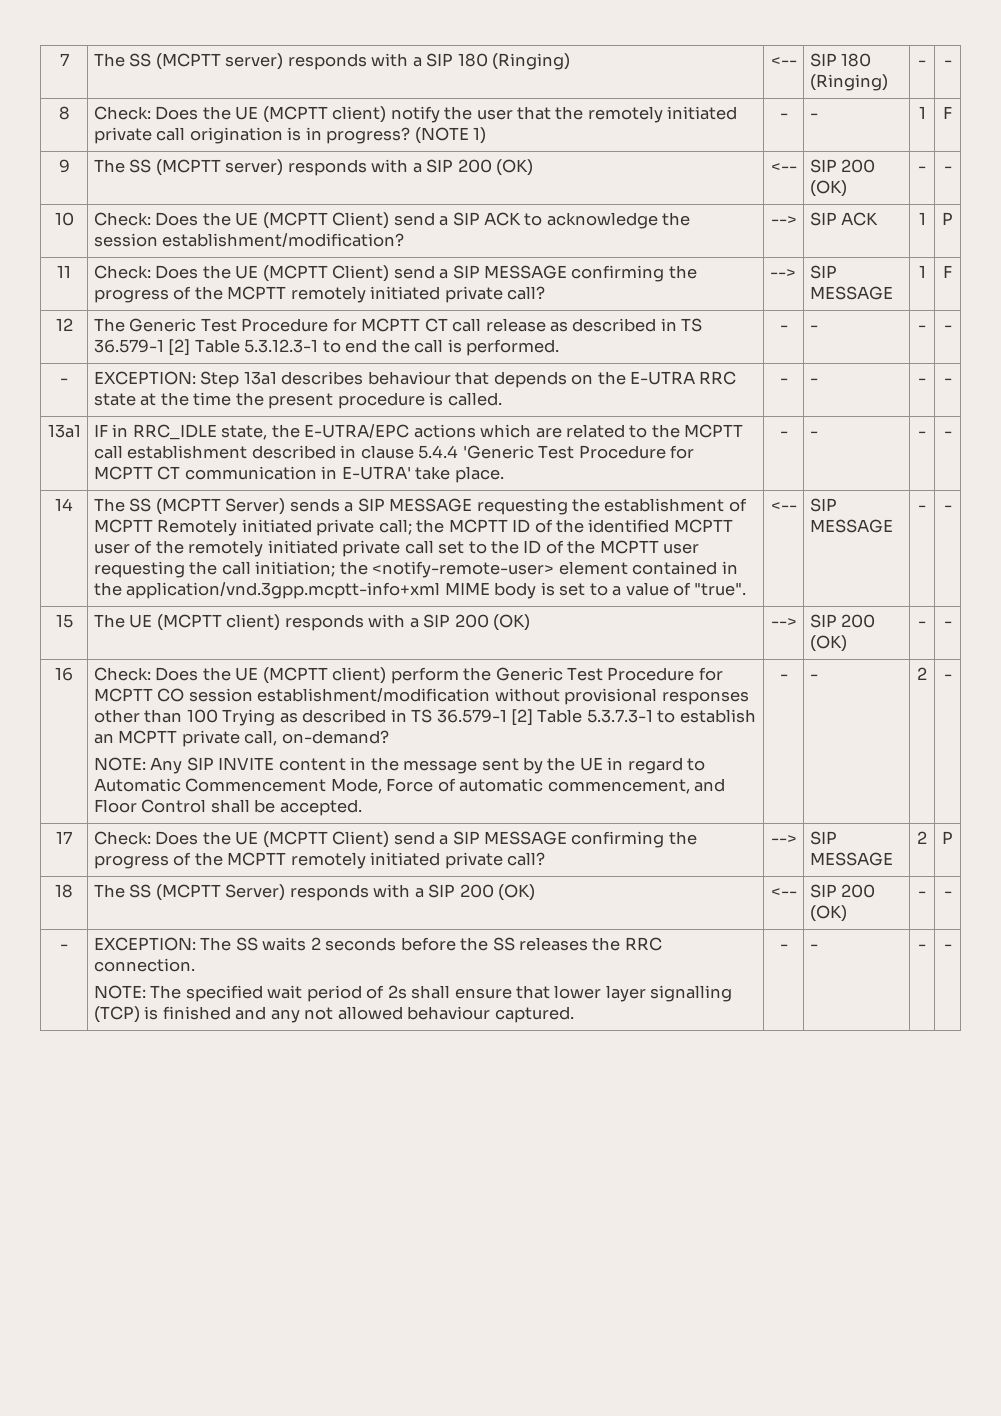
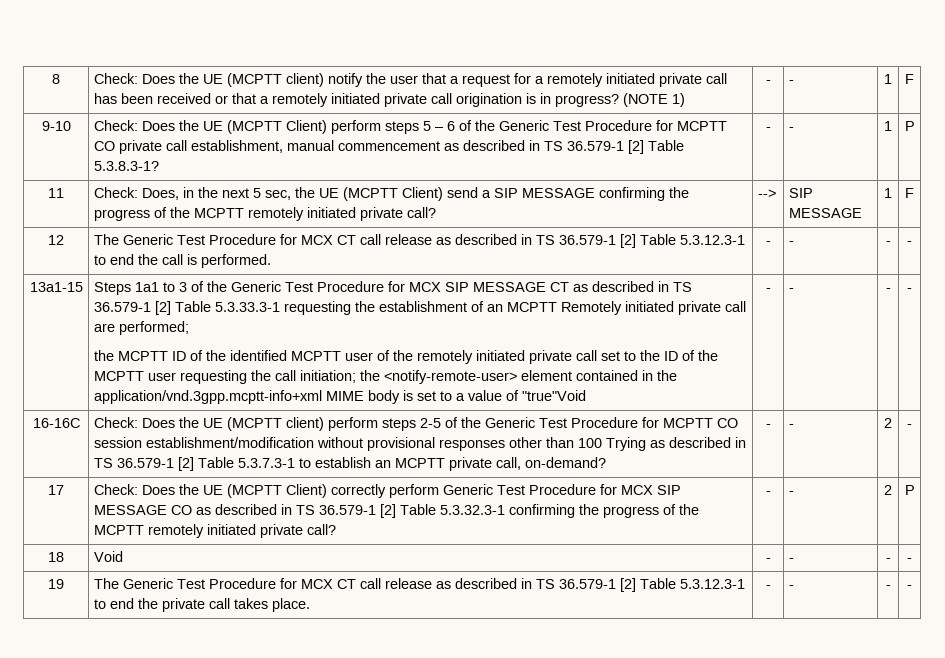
[59,53,69,66] [93,53,570,70] [770,57,797,66] [809,53,872,67] [809,74,888,91] [918,60,926,66] [943,60,952,66] 7 | The SS (MCPTT server) responds with a SIP 180 (Ringing) | <-- | SIP 180 (Ringing) | - | - // -> (52, 79) none
[555,106,584,120] the -> [449,73,727,87] [93,93,269,104] a request for a remotely initiated private call has been received or that a
[58,159,70,173] [93,159,533,176] [770,163,797,172] [809,159,876,173] [809,180,847,197] [918,166,926,172] [943,166,952,172] [54,212,74,226] [93,212,691,229] [93,233,405,247] [770,216,797,225] [809,212,879,226] [918,212,926,225] [942,212,953,225] [57,265,71,278] [93,265,199,279] 9 | The SS (MCPTT server) responds with a SIP 200 (OK) | <-- | SIP 200 (OK) | - | - // 10 | Check: Does the UE (MCPTT Client) send a SIP ACK to acknowledge the session establishment/modification? | --> | SIP ACK | 1 | P // 11 | Check: Does -> [41,121,71,131] [93,120,727,134] [93,140,684,154] [93,161,159,171] [765,127,771,131] [788,127,794,131] [884,121,892,131] [904,121,915,131] [48,188,64,198] [93,187,291,200] 9-10 | Check: Does the UE (MCPTT Client) perform steps 5 – 6 of the Generic Test Procedure for MCPTT CO private call establishment, manual commencement as described in TS 36.579-1 [2] Table 5.3.8.3-1? | - | - | 1 | P // 11 | Check: Does, in the next 5 sec,
[361,318,421,332] MCPTT -> [300,235,333,245] MCX
[60,378,68,384] [93,371,737,388] [93,392,502,409] [779,378,788,384] [809,378,818,384] [918,378,926,384] [943,378,952,384] [47,424,81,438] [93,424,744,440] [93,445,694,459] [93,466,504,483] [779,431,788,437] [809,431,818,437] [918,431,926,437] [943,431,952,437] [55,498,73,511] [93,498,473,515] - | EXCEPTION: Step 13a1 describes behaviour that depends on the E-UTRA RRC state at the time the present procedure is called. | - | - | - | - // 13a1 | IF in RRC_IDLE state, the E-UTRA/EPC actions which are related to the MCPTT call establishment described in clause 5.4.4 'Generic Test Procedure for MCPTT CT communication in E-UTRA' take place. | - | - | - | - // 14 | The SS (MCPTT Server) sends a SIP MESSAGE -> [29,282,83,292] [93,281,692,295] [93,301,280,315] 13a1-15 | Steps 1a1 to 3 of the Generic Test Procedure for MCX SIP MESSAGE CT as described in TS 36.579-1 [2] Table 5.3.33.3-1
(747, 505) none -> [486,304,503,312] an
[378,519,412,535] call; -> [724,301,746,312] [93,321,189,335] call are performed; //
[694,582,747,596] [770,502,797,511] [809,498,837,512] [809,519,893,533] [918,505,926,511] [943,505,952,511] [55,614,73,628] [93,614,530,631] [770,618,797,627] [809,614,876,628] [809,635,847,652] [918,621,926,627] [943,621,952,627] [55,667,73,681] "true". | <-- | SIP MESSAGE | - | - // 15 | The UE (MCPTT client) responds with a SIP 200 (OK) | --> | SIP 200 (OK) | - | - // 16 -> [521,390,586,401] [765,288,771,292] [788,288,794,292] [885,288,891,292] [907,288,912,292] [32,418,80,428] "true"Void | - | - | - | - // 16-16C
(459, 675) none -> [381,417,458,431] steps 2-5 of
[93,757,706,774] [93,778,726,794] [93,799,362,816] // NOTE: Any SIP INVITE content in the message sent by the UE in regard to Automatic Commencement Mode, Force of automatic commencement, and Floor Control shall be accepted. -> (606, 462) none
[393,831,567,845] send a SIP MESSAGE -> [330,484,681,498] [93,504,505,518] correctly perform Generic Test Procedure for MCX SIP MESSAGE CO as described in TS 36.579-1 [2] Table 5.3.32.3-1
[770,835,797,844] [809,831,837,845] [809,852,893,866] --> | SIP MESSAGE -> [765,491,771,495] [788,491,794,495] - | -
[93,884,535,901] [770,888,797,897] [809,884,876,898] [809,905,847,922] [918,891,926,897] [943,891,952,897] [60,944,68,950] [93,937,662,951] [93,958,195,972] [93,985,733,1002] [93,1006,574,1023] The SS (MCPTT Server) responds with a SIP 200 (OK) | <-- | SIP 200 (OK) | - | - // - | EXCEPTION: The SS waits 2 seconds before the SS releases the RRC connection. // NOTE: The specified wait period of 2s shall ensure that lower layer signalling (TCP) is finished and any not allowed behaviour captured. -> [93,551,123,562] [765,558,771,562] [788,558,794,562] [885,558,891,562] [907,558,912,562] [48,579,64,589] [93,578,745,592] [93,598,310,612] Void | - | - | - | - // 19 | The Generic Test Procedure for MCX CT call release as described in TS 36.579-1 [2] Table 5.3.12.3-1 to end the private call takes place.

